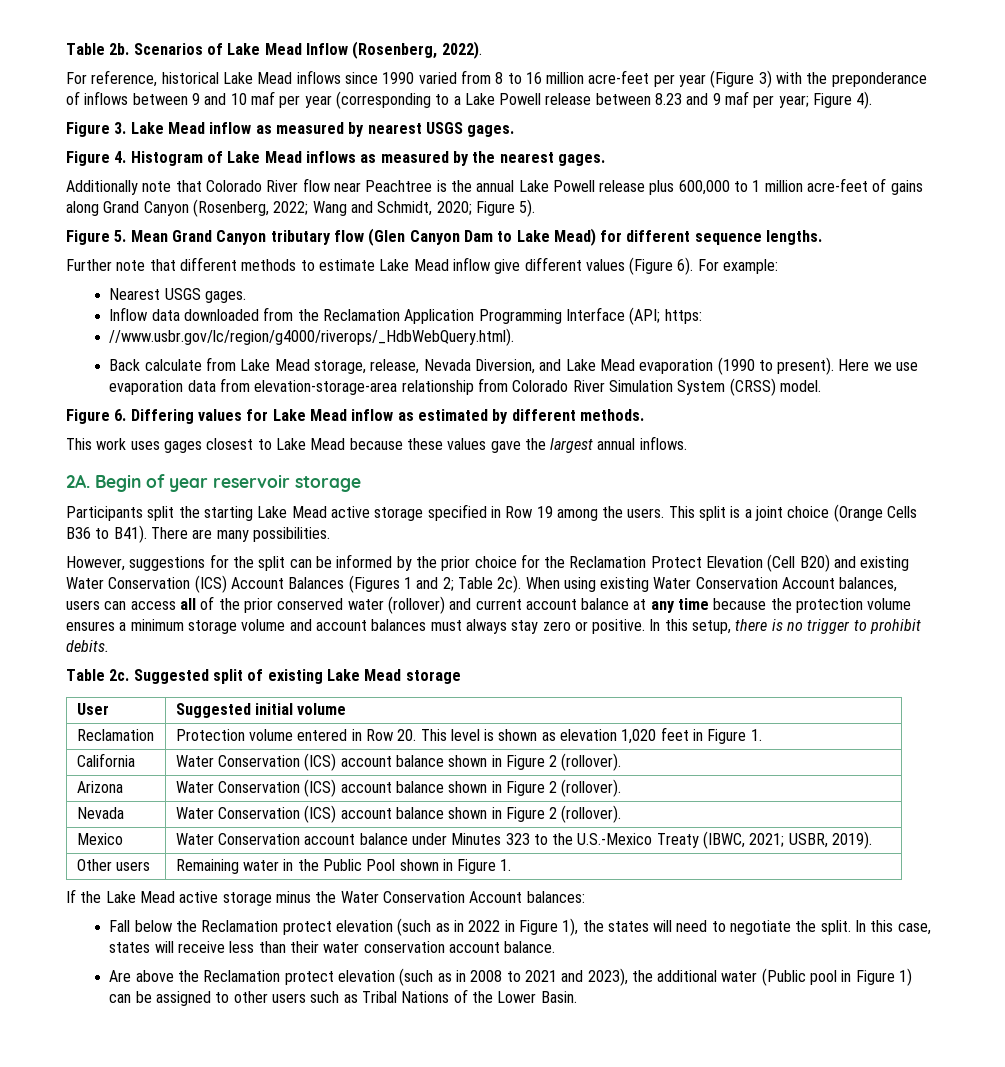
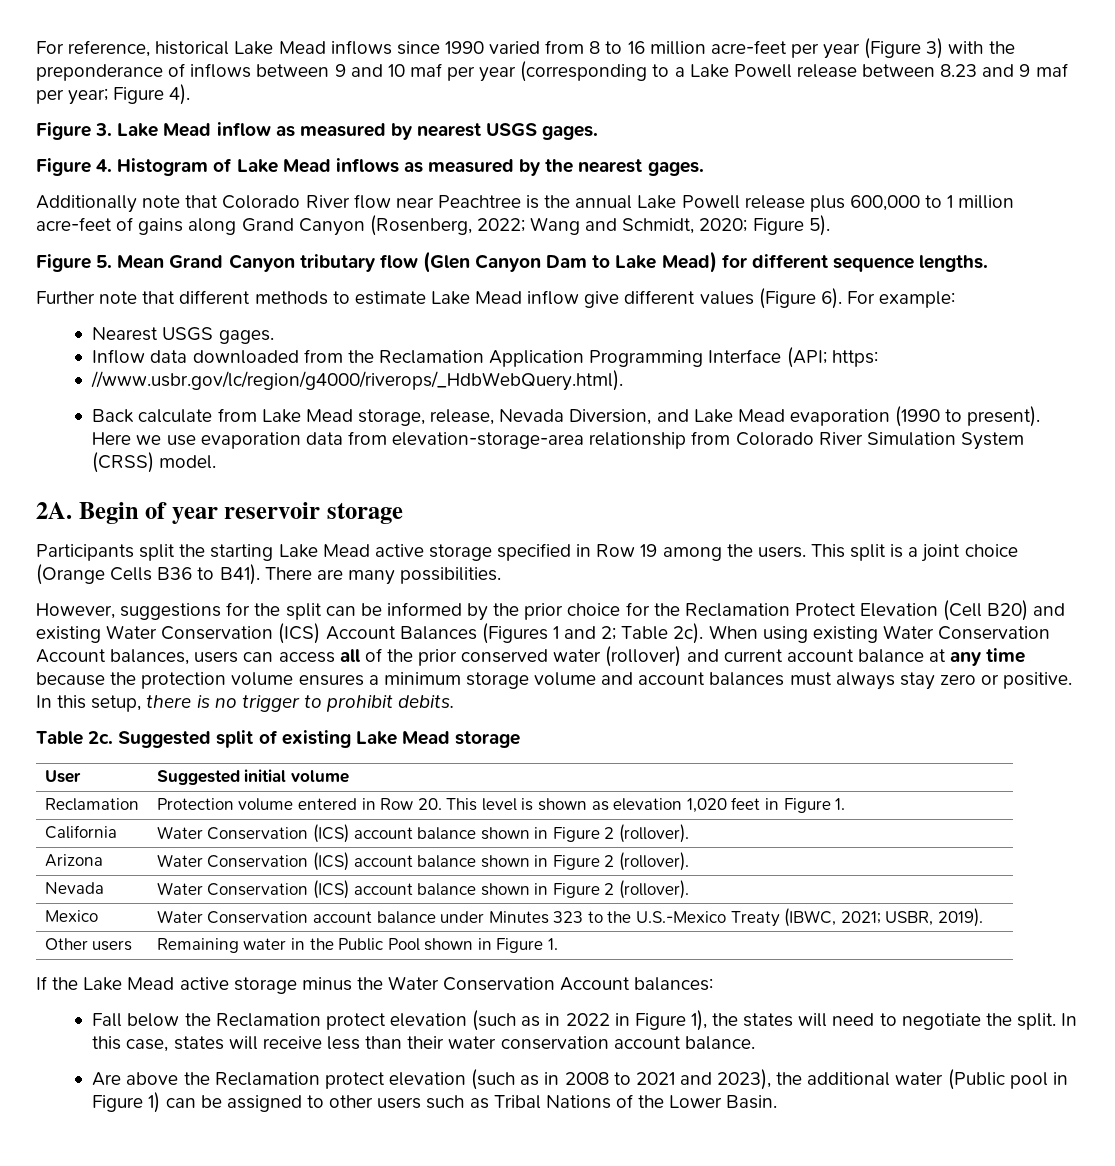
[66,41,482,59] Table 2b. Scenarios of Lake Mead Inflow (Rosenberg, 2022). // -> (36, 47) none
[66,409,644,424] [66,436,687,453] // Figure 6. Differing values for Lake Mead inflow as estimated by different methods. // This work uses gages closest to Lake Mead because these values gave the largest annual inflows. -> (217, 462) none

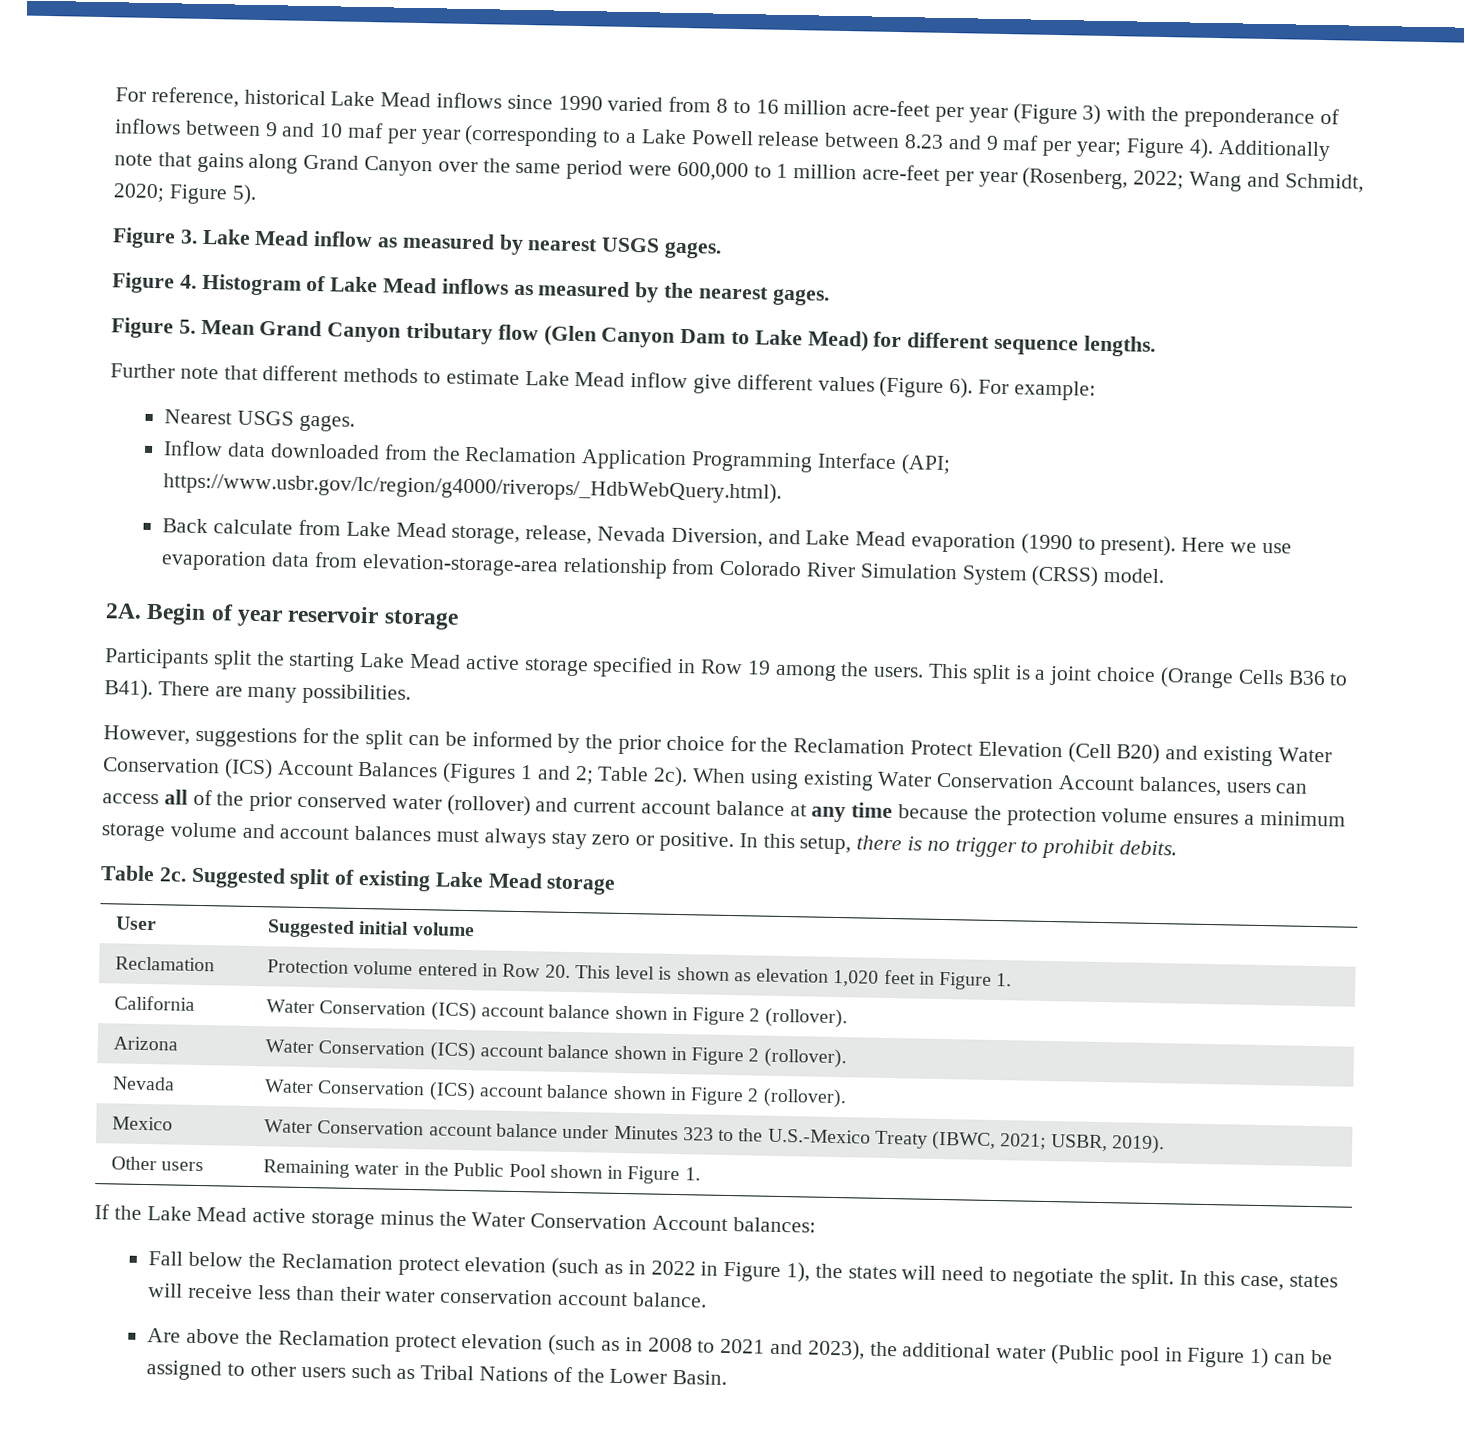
(191, 94) none -> [1217,140,1331,162] [114,152,1364,193] [113,183,257,205] Additionally note that gains along Grand Canyon over the same period were 600,000 to 1 million acre-feet per year (Rosenberg, 2022; Wang and Schmidt, 2020; Figure 5).
[36,194,1015,213] [36,215,830,236] // Additionally note that Colorado River flow near Peachtree is the annual Lake Powell release plus 600,000 to 1 million acre-feet of gains along Grand Canyon (Rosenberg, 2022; Wang and Schmidt, 2020; Figure 5). -> (830, 297) none
[831,350,878,367] [91,370,624,391] https: // //www.usbr.gov/lc/region/g4000/riverops/_HdbWebQuery.html). -> [163,472,783,504] https://www.usbr.gov/lc/region/g4000/riverops/_HdbWebQuery.html).

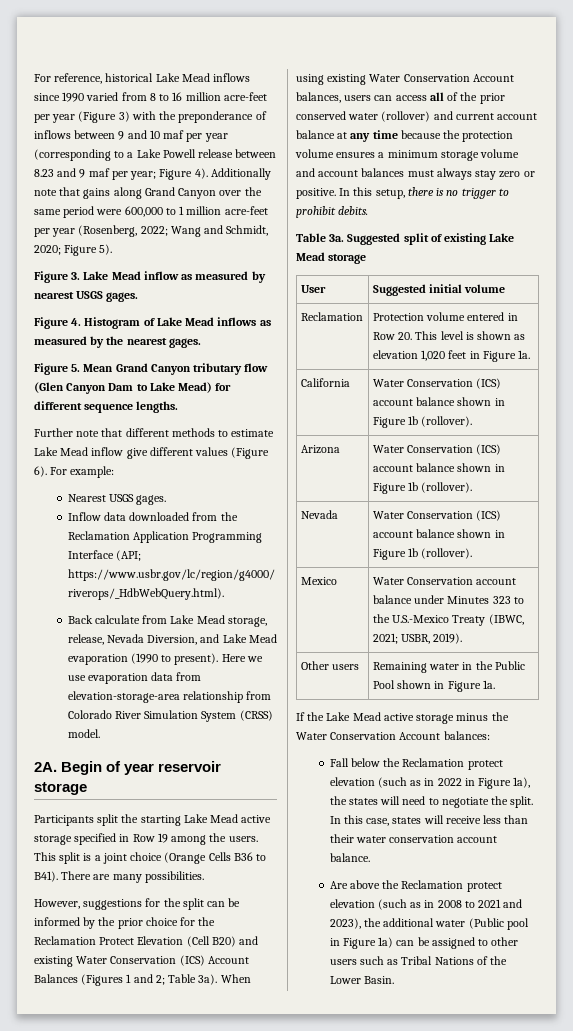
[653,766,689,788] 2c). -> [198,974,218,985] 3a).
[158,867,187,882] 2c. -> [329,234,345,242] 3a.
[996,973,1013,987] 1. -> [518,350,531,359] 1a.
[749,1008,761,1022] 2 -> [408,416,419,425] 1b
[748,1048,760,1062] 2 -> [408,482,419,491] 1b
[747,1088,760,1102] 2 -> [408,548,419,557] 1b
[684,1167,701,1181] 1. -> [482,680,495,689] 1a.
[786,1262,811,1283] 1), -> [513,777,531,788] 1a),
[1249,1347,1270,1369] 1) -> [378,937,394,948] 1a)

